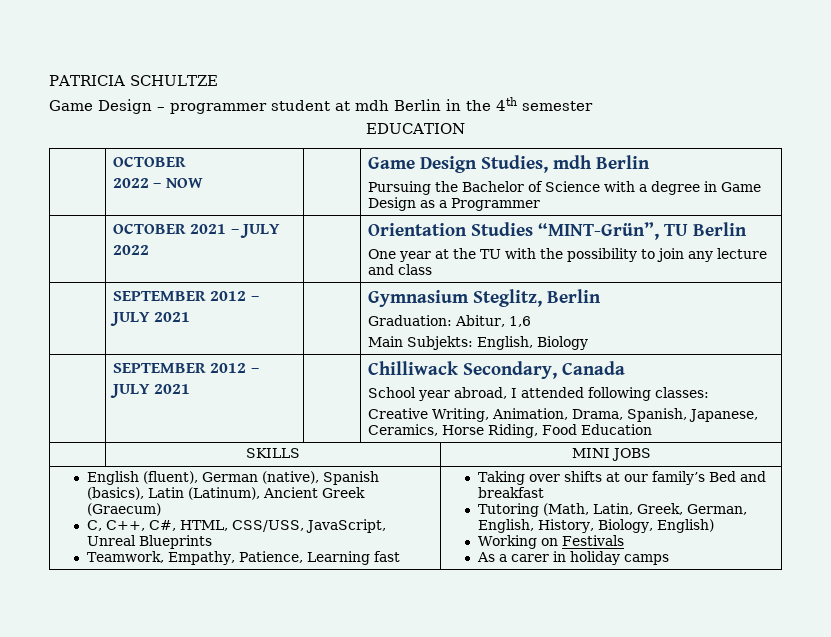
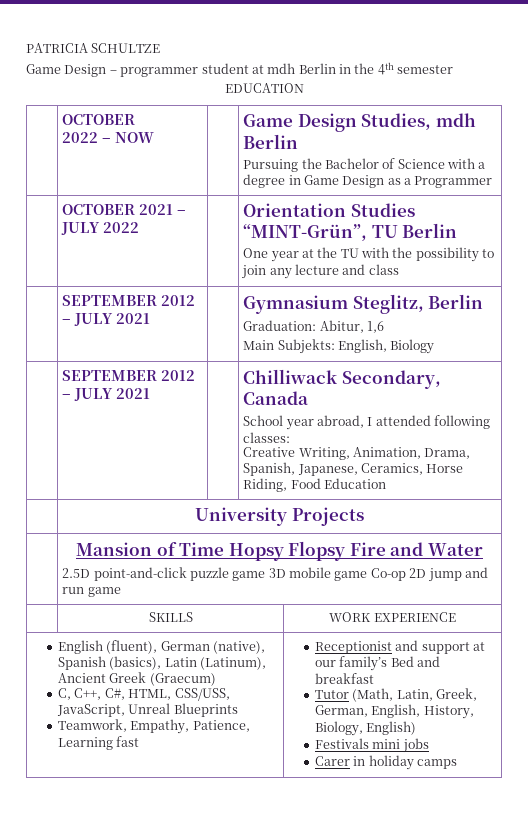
(652, 429) none -> [195,507,364,526] [75,541,484,561] [62,567,488,582] [62,587,121,597] // | University Projects // | Mansion of Time Hopsy Flopsy Fire and Water // 2.5D point-and-click puzzle game 3D mobile game Co-op 2D jump and run game
[571,448,651,461] MINI JOBS -> [329,612,456,622] WORK EXPERIENCE
[477,471,602,485] Taking over shifts -> [315,640,470,654] Receptionist and support
[477,503,539,517] Tutoring -> [315,690,350,699] Tutor
[477,535,558,549] Working on -> (417, 728) none
[476,552,549,562] // As a carer -> [372,738,429,753] [315,756,351,766] mini jobs // Carer

